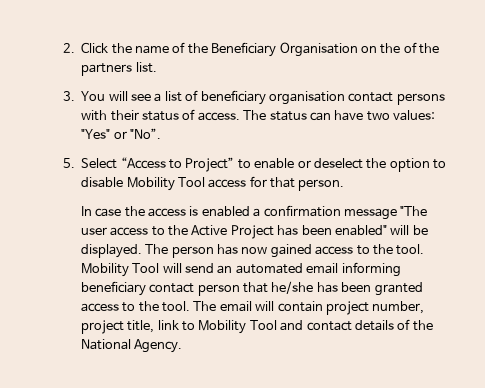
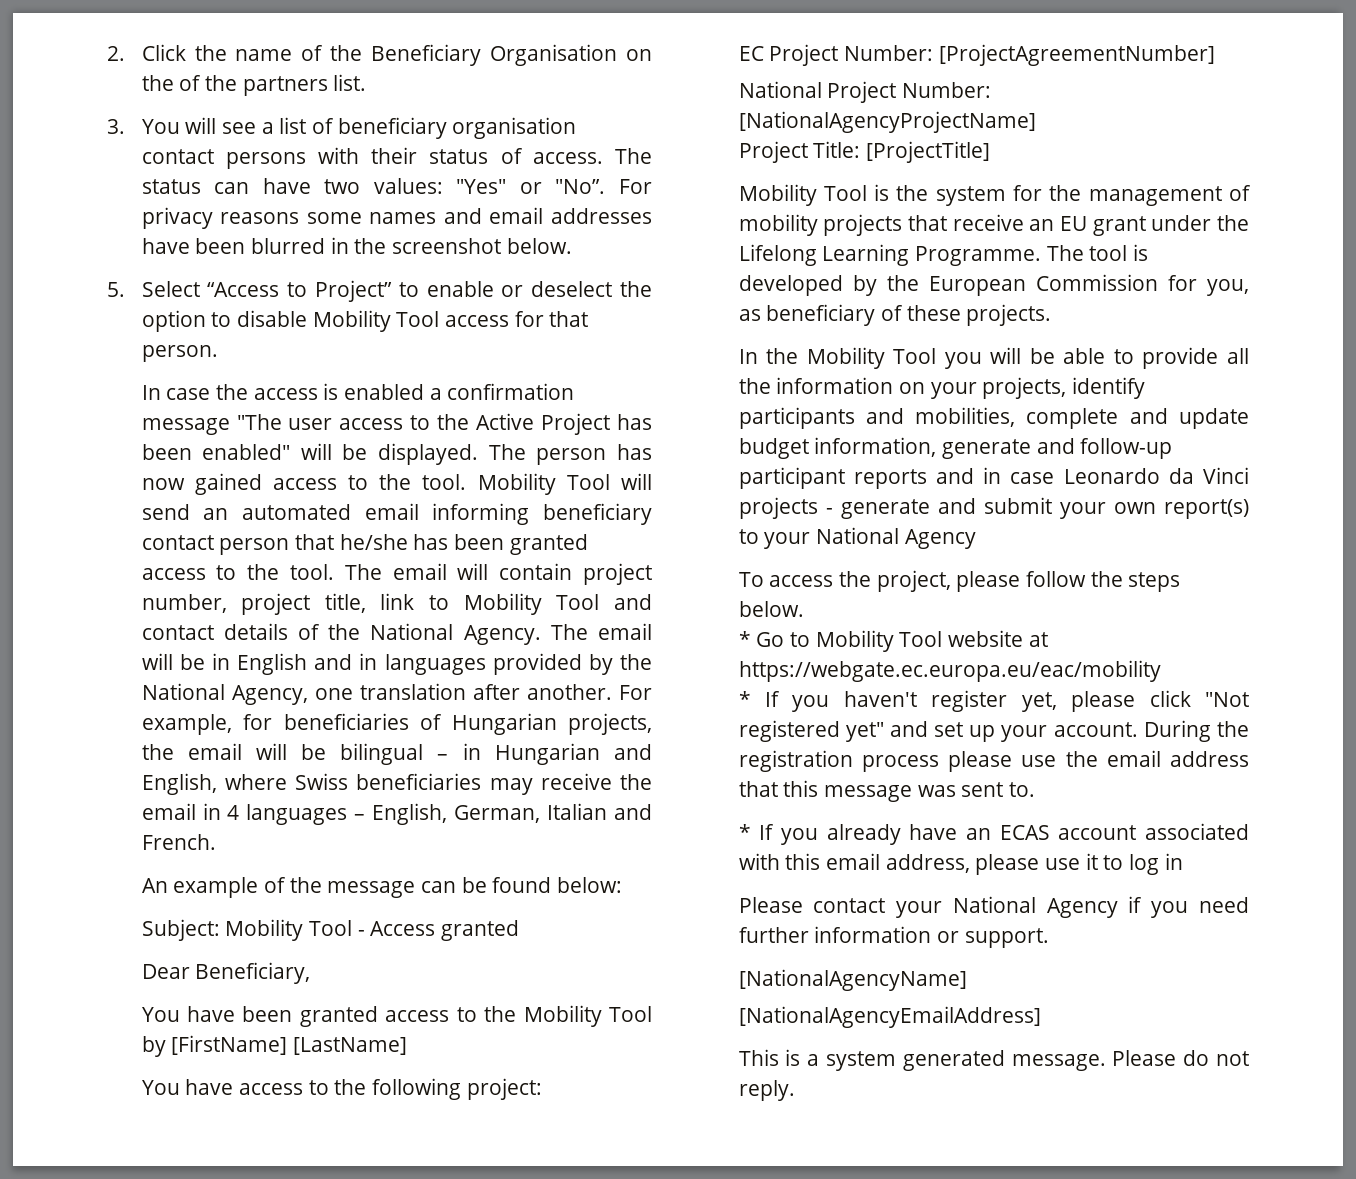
(161, 133) none -> [619,179,652,194] [141,207,652,229] [141,237,572,254] For privacy reasons some names and email addresses have been blurred in the screenshot below.
(183, 346) none -> [550,623,652,640] [141,653,652,675] [141,683,652,705] [141,713,652,735] [141,743,652,765] [141,773,652,795] [141,803,652,825] [141,834,216,850] [141,877,622,898] [141,919,519,941] [141,962,311,984] [141,1005,653,1027] [141,1035,407,1057] [141,1078,542,1100] [738,44,1215,66] [738,81,991,103] [738,111,1036,133] [738,141,990,163] [738,184,1251,206] [738,214,1249,236] [738,244,1148,266] [738,274,1249,296] [738,304,1052,326] [738,347,1249,369] [738,377,1145,399] [738,407,1249,429] [738,437,1173,459] [738,467,1249,489] [738,497,1249,519] [738,527,976,549] [738,570,1181,592] [738,601,804,617] [738,630,1048,652] [738,660,1161,682] [738,690,1249,712] [738,720,1249,742] [738,750,1249,772] [738,780,1035,802] [738,823,1249,845] [738,853,1183,875] [738,896,1249,918] [738,926,1049,948] [738,969,967,991] [738,1006,1041,1028] [738,1049,1249,1071] [738,1080,795,1101] The email will be in English and in languages provided by the National Agency, one translation after another. For example, for beneficiaries of Hungarian projects, the email will be bilingual – in Hungarian and English, where Swiss beneficiaries may receive the email in 4 languages – English, German, Italian and French. // An example of the message can be found below: // Subject: Mobility Tool - Access granted // Dear Beneficiary, // You have been granted access to the Mobility Tool by [FirstName] [LastName] // You have access to the following project: // EC Project Number: [ProjectAgreementNumber] // National Project Number: [NationalAgencyProjectName] // Project Title: [ProjectTitle] // Mobility Tool is the system for the management of mobility projects that receive an EU grant under the Lifelong Learning Programme. The tool is developed by the European Commission for you, as beneficiary of these projects. // In the Mobility Tool you will be able to provide all the information on your projects, identify participants and mobilities, complete and update budget information, generate and follow-up participant reports and in case Leonardo da Vinci projects - generate and submit your own report(s) to your National Agency // To access the project, please follow the steps below. // * Go to Mobility Tool website at https://webgate.ec.europa.eu/eac/mobility // * If you haven't register yet, please click "Not registered yet" and set up your account. During the registration process please use the email address that this message was sent to. // * If you already have an ECAS account associated with this email address, please use it to log in // Please contact your National Agency if you need further information or support. // [NationalAgencyName] // [NationalAgencyEmailAddress] // This is a system generated message. Please do not reply.

